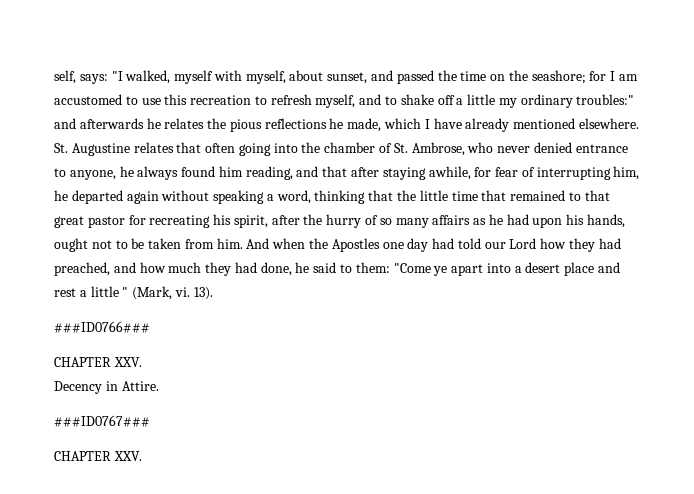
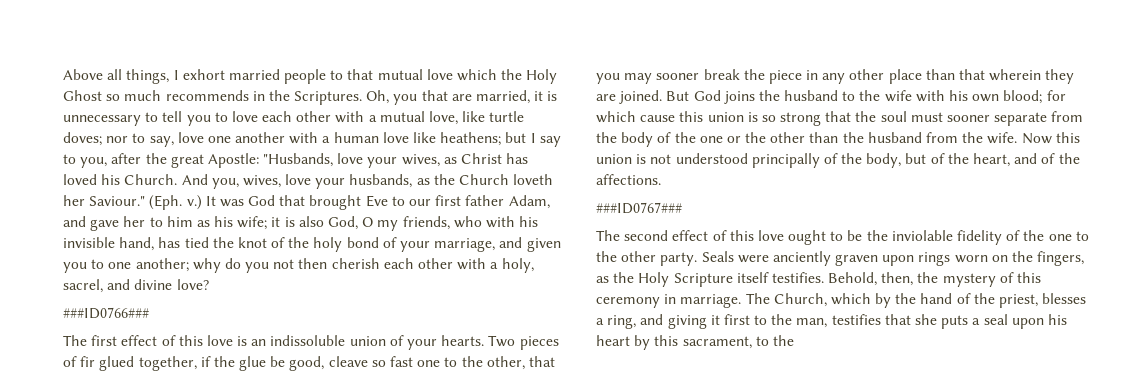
[54,70,639,84] [54,94,635,108] [54,118,639,132] [54,142,628,156] [54,166,640,180] [54,190,610,204] [54,214,626,228] [54,238,621,252] [54,262,621,276] [54,286,213,300] [54,321,150,333] [54,357,142,367] [54,381,159,394] [54,415,150,427] [54,451,142,461] self, says: "I walked, myself with myself, about sunset, and passed the time on the seashore; for I am accustomed to use this recreation to refresh myself, and to shake off a little my ordinary troubles:" and afterwards he relates the pious reflections he made, which I have already mentioned elsewhere. St. Augustine relates that often going into the chamber of St. Ambrose, who never denied entrance to anyone, he always found him reading, and that after staying awhile, for fear of interrupting him, he departed again without speaking a word, thinking that the little time that remained to that great pastor for recreating his spirit, after the hurry of so many affairs as he had upon his hands, ought not to be taken from him. And when the Apostles one day had told our Lord how they had preached, and how much they had done, he said to them: "Come ye apart into a desert place and rest a little " (Mark, vi. 13). // ###ID0766### // CHAPTER XXV. // Decency in Attire. // ###ID0767### // CHAPTER XXV. -> [63,69,558,84] [63,90,558,105] [63,111,525,126] [63,132,561,147] [63,153,529,168] [63,174,554,189] [63,195,550,210] [63,216,539,231] [63,237,561,252] [63,258,534,273] [63,279,209,293] [63,307,149,319] [63,335,559,350] [63,356,555,371] [596,69,1075,84] [596,90,1066,104] [596,111,1084,126] [596,132,1080,147] [596,153,1080,168] [596,174,661,185] [596,202,682,214] [596,230,1089,245] [596,251,1085,266] [596,272,1042,287] [596,293,1087,308] [596,314,1067,329] [596,335,794,350] Above all things, I exhort married people to that mutual love which the Holy Ghost so much recommends in the Scriptures. Oh, you that are married, it is unnecessary to tell you to love each other with a mutual love, like turtle doves; nor to say, love one another with a human love like heathens; but I say to you, after the great Apostle: "Husbands, love your wives, as Christ has loved his Church. And you, wives, love your husbands, as the Church loveth her Saviour." (Eph. v.) It was God that brought Eve to our first father Adam, and gave her to him as his wife; it is also God, O my friends, who with his invisible hand, has tied the knot of the holy bond of your marriage, and given you to one another; why do you not then cherish each other with a holy, sacrel, and divine love? // ###ID0766### // The first effect of this love is an indissoluble union of your hearts. Two pieces of fir glued together, if the glue be good, cleave so fast one to the other, that you may sooner break the piece in any other place than that wherein they are joined. But God joins the husband to the wife with his own blood; for which cause this union is so strong that the soul must sooner separate from the body of the one or the other than the husband from the wife. Now this union is not understood principally of the body, but of the heart, and of the affections. // ###ID0767### // The second effect of this love ought to be the inviolable fidelity of the one to the other party. Seals were anciently graven upon rings worn on the fingers, as the Holy Scripture itself testifies. Behold, then, the mystery of this ceremony in marriage. The Church, which by the hand of the priest, blesses a ring, and giving it first to the man, testifies that she puts a seal upon his heart by this sacrament, to the

